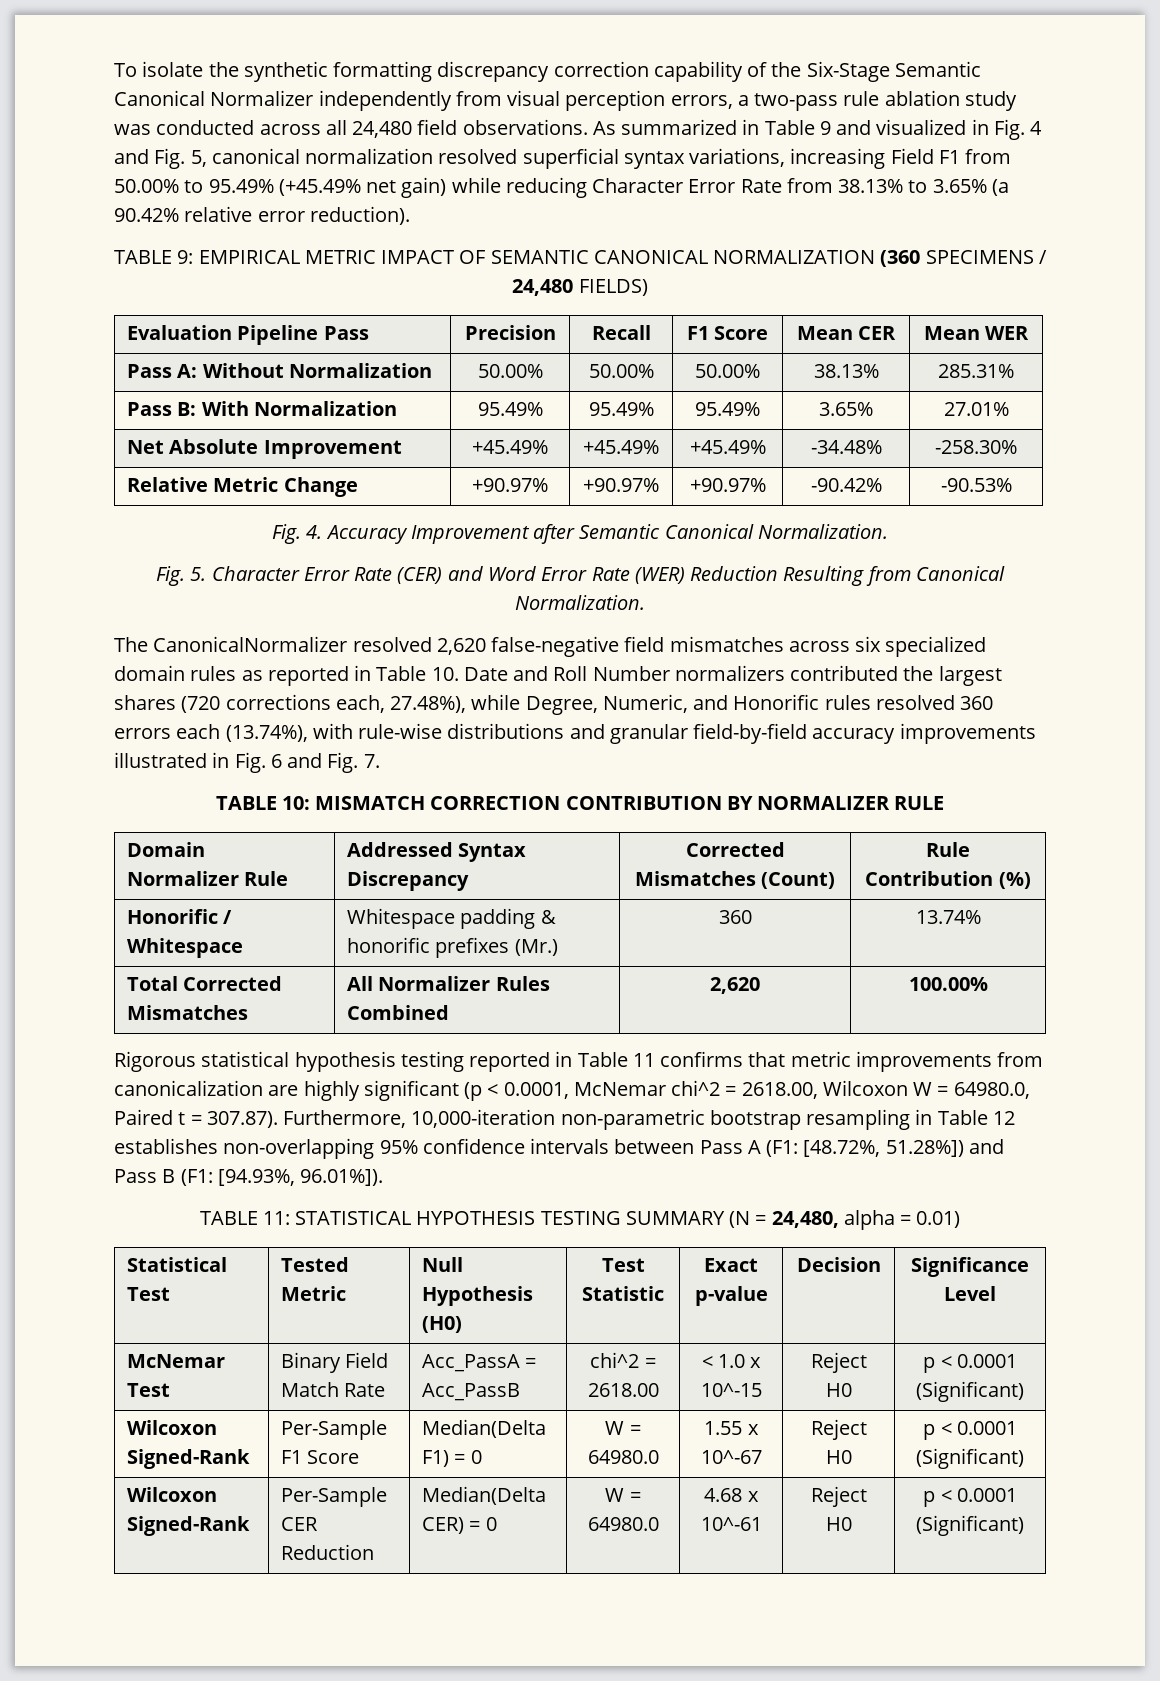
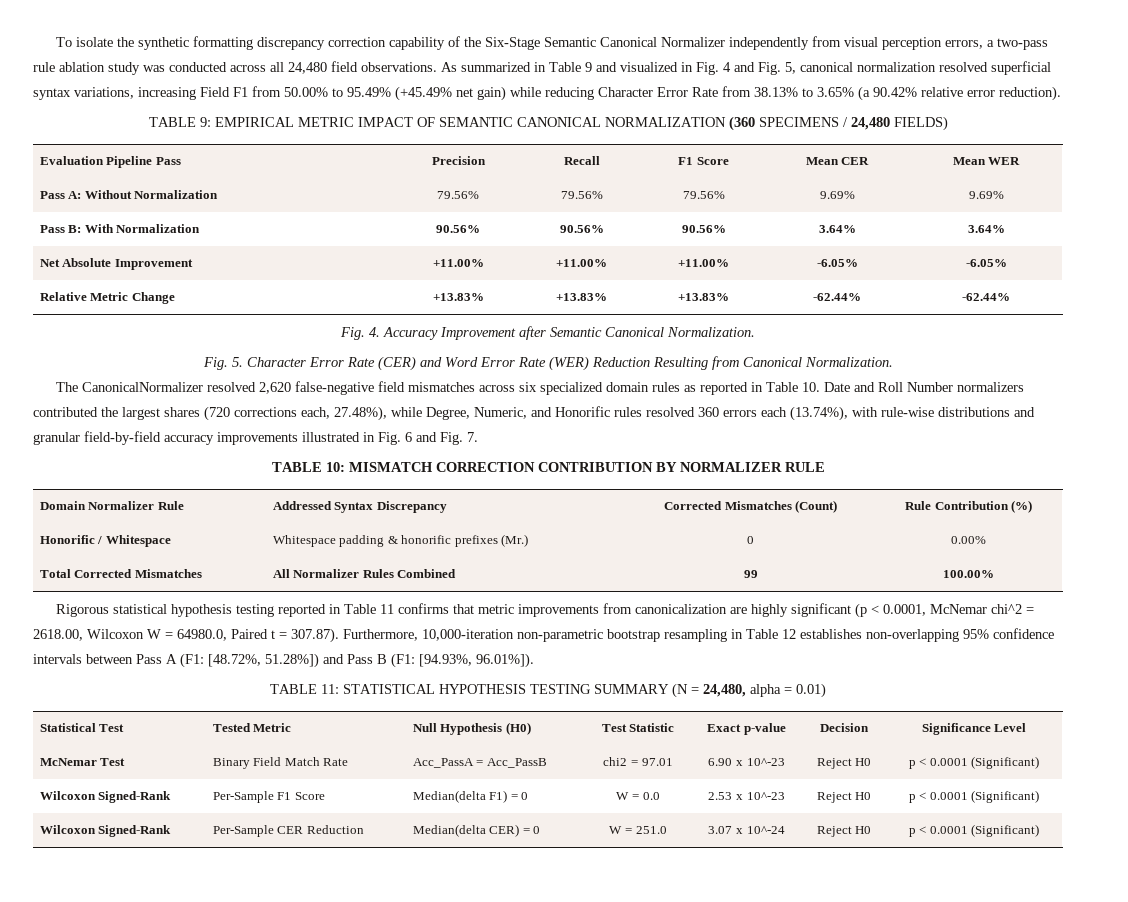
[477,364,543,378] [588,364,654,378] [695,364,760,378] [813,364,879,378] [938,364,1014,378] 50.00% | 50.00% | 50.00% | 38.13% | 285.31% -> [437,191,479,199] [560,191,603,199] [682,191,725,199] [819,191,855,199] [968,191,1004,199] 79.56% | 79.56% | 79.56% | 9.69% | 9.69%
[477,402,543,416] [588,402,654,416] [695,402,760,416] [819,402,873,416] [943,402,1009,416] [127,439,402,459] [472,440,548,454] [583,440,659,454] [689,440,766,454] [810,440,882,454] [935,440,1017,454] [127,477,358,497] [472,478,548,492] [583,478,659,492] [689,478,766,492] [810,478,882,492] [940,478,1012,492] 95.49% | 95.49% | 95.49% | 3.65% | 27.01% // Net Absolute Improvement | +45.49% | +45.49% | +45.49% | -34.48% | -258.30% // Relative Metric Change | +90.97% | +90.97% | +90.97% | -90.42% | -90.53% -> [436,225,480,233] [559,225,604,233] [681,225,726,233] [818,225,856,233] [967,225,1005,233] [39,258,193,270] [432,259,484,267] [556,259,607,267] [678,259,729,267] [816,259,858,267] [965,259,1007,267] [39,292,175,304] [432,293,484,301] [556,293,607,301] [678,293,729,301] [813,293,861,301] [962,293,1010,301] 90.56% | 90.56% | 90.56% | 3.64% | 3.64% // Net Absolute Improvement | +11.00% | +11.00% | +11.00% | -6.05% | -6.05% // Relative Metric Change | +13.83% | +13.83% | +13.83% | -62.44% | -62.44%
[718,910,752,924] [915,910,981,924] 360 | 13.74% -> [747,536,754,544] [951,536,986,544] 0 | 0.00%
[710,977,760,994] 2,620 -> [743,570,758,578] 99
[590,1352,656,1368] [587,1383,659,1397] [701,1354,762,1368] [700,1383,762,1397] chi^2 = 2618.00 | < 1.0 x 10^-15 -> [603,757,673,766] [708,758,785,766] chi2 = 97.01 | 6.90 x 10^-23
[422,1419,547,1438] Median(Delta -> [412,790,486,803] Median(delta
[587,1450,659,1464] [704,1421,759,1435] [700,1450,762,1464] 64980.0 | 1.55 x 10^-67 -> [642,792,660,800] [708,792,785,800] 0.0 | 2.53 x 10^-23
[422,1486,547,1505] Median(Delta -> [412,824,486,837] Median(delta
[587,1517,659,1531] [704,1488,759,1502] [700,1517,762,1531] 64980.0 | 4.68 x 10^-61 -> [635,826,667,834] [708,826,785,834] 251.0 | 3.07 x 10^-24

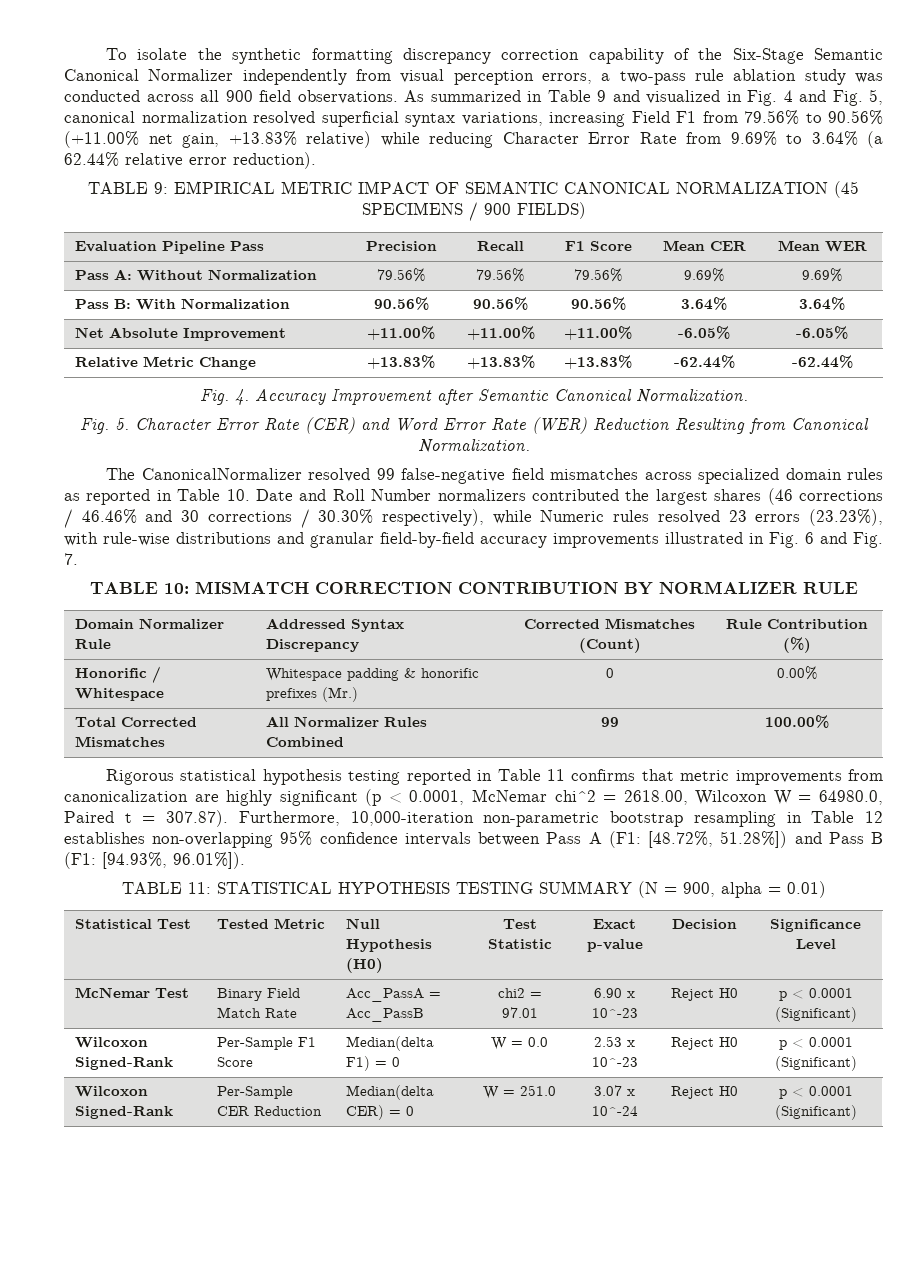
[288,62,327,74] 24,480 -> [225,90,253,102] 900
[284,86,506,101] 50.00% to 95.49% (+45.49% net gain) -> [744,110,883,125] [64,131,371,148] 79.56% to 90.56% (+11.00% net gain, +13.83% relative)
[754,86,917,101] 38.13% to 3.65% (a 90.42% -> [730,131,883,148] [64,152,119,167] 9.69% to 3.64% (a 62.44%
[728,116,755,131] (360 -> [834,181,859,198] (45
[850,117,890,130] 24,480 -> [483,203,511,215] 900
[259,382,292,394] 2,620 -> [376,468,395,480] 99
[519,382,538,392] six -> (692, 476) none
[204,406,848,421] (720 corrections each, 27.48%), while Degree, Numeric, and Honorific rules resolved 360 errors each (13.74%), -> [767,488,883,505] [64,509,883,528] (46 corrections / 46.46% and 30 corrections / 30.30% respectively), while Numeric rules resolved 23 errors (23.23%),
[703,684,746,697] 24,480, -> [682,882,715,897] 900,

